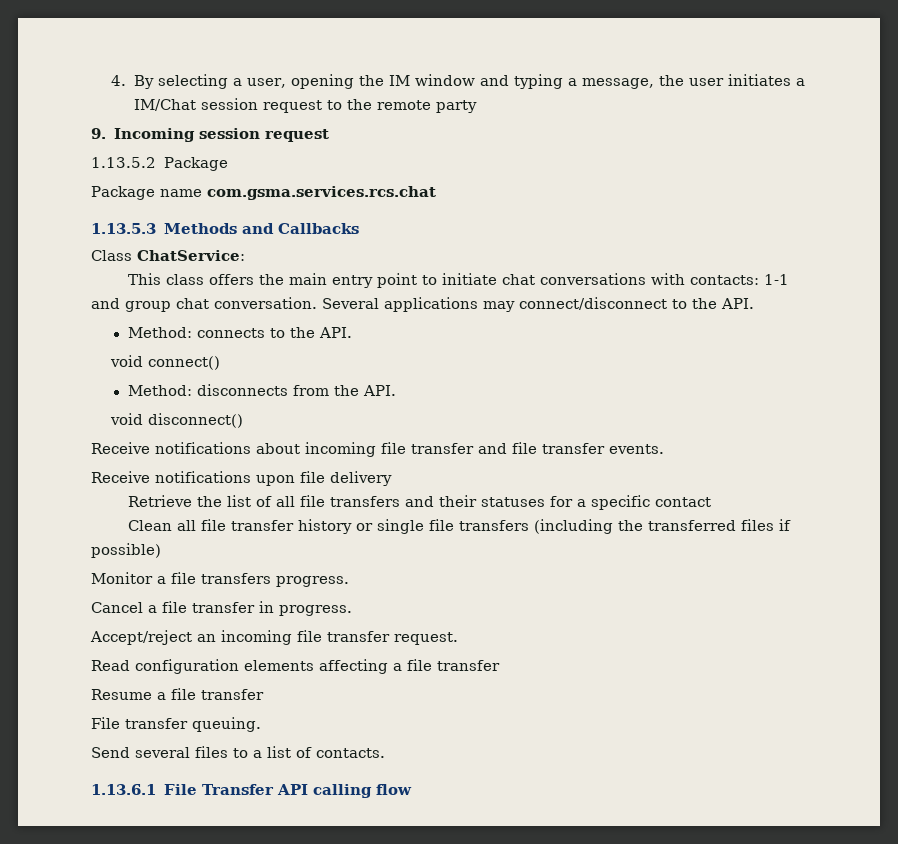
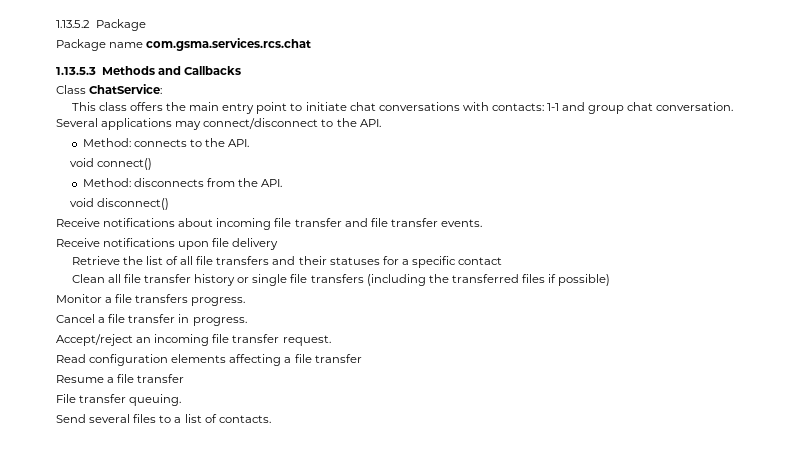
[111,74,805,89] [133,98,477,113] [91,128,329,142] 4. By selecting a user, opening the IM window and typing a message, the user initiates a IM/Chat session request to the remote party // 9. Incoming session request // -> (56, 24) none
[91,784,413,798] // 1.13.6.1 File Transfer API calling flow -> (271, 419) none

